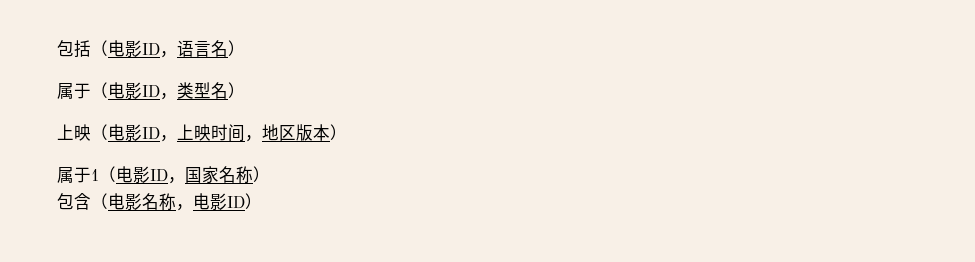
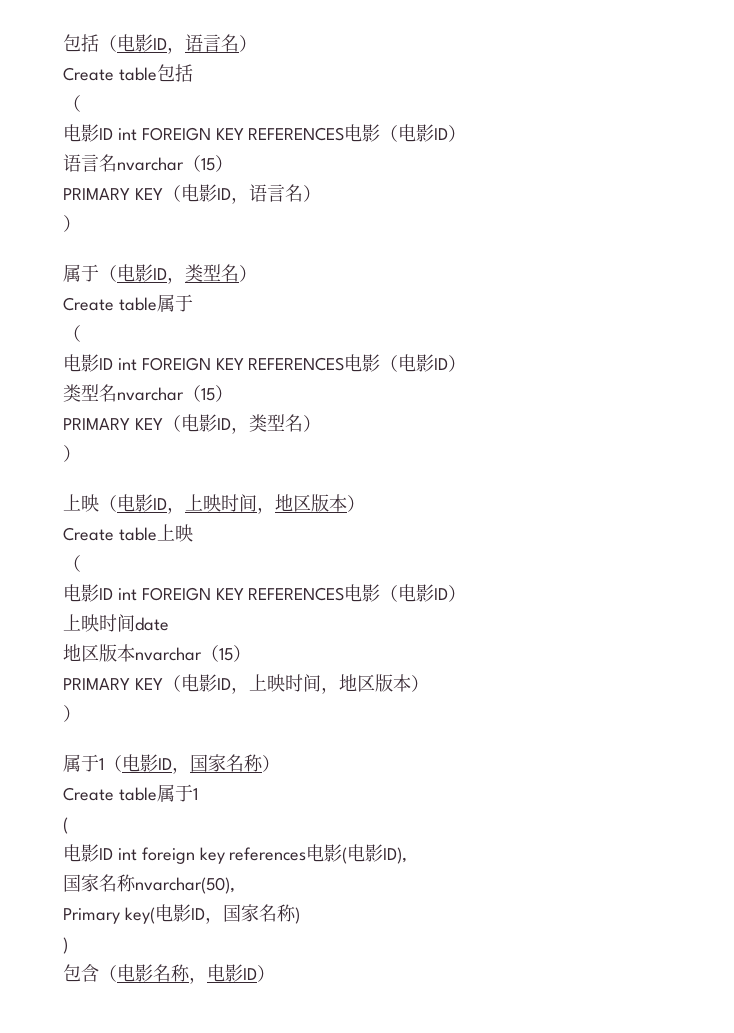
(245, 48) none -> [63,64,193,82] [63,95,81,112] [63,124,467,142] [63,154,233,172] [63,184,321,204] [63,215,81,232] // Create table包括 // （ // 电影ID int FOREIGN KEY REFERENCES电影（电影ID） // 语言名nvarchar（15） // PRIMARY KEY（电影ID，语言名） // ）
(245, 90) none -> [63,294,193,312] [63,325,81,342] [63,354,467,372] [63,384,233,402] [63,414,321,434] [63,445,81,462] // Create table属于 // （ // 电影ID int FOREIGN KEY REFERENCES电影（电影ID） // 类型名nvarchar（15） // PRIMARY KEY（电影ID，类型名） // ）
(347, 132) none -> [63,524,193,542] [63,555,81,572] [63,584,467,602] [63,614,169,632] [63,644,251,662] [63,674,429,694] [63,705,81,722] // Create table上映 // （ // 电影ID int FOREIGN KEY REFERENCES电影（电影ID） // 上映时间date // 地区版本nvarchar（15） // PRIMARY KEY（电影ID，上映时间，地区版本） // ）
(270, 174) none -> [63,784,198,802] [63,817,68,834] [63,844,408,864] [63,874,235,894] [63,904,300,924] [63,937,68,954] // Create table属于1 // ( // 电影ID int foreign key references电影(电影ID), // 国家名称nvarchar(50), // Primary key(电影ID，国家名称) // )

